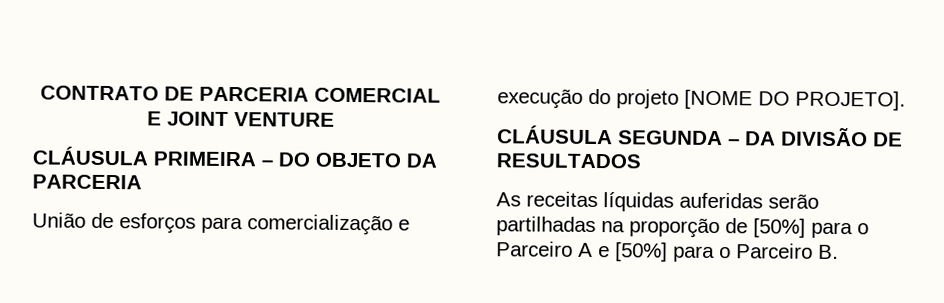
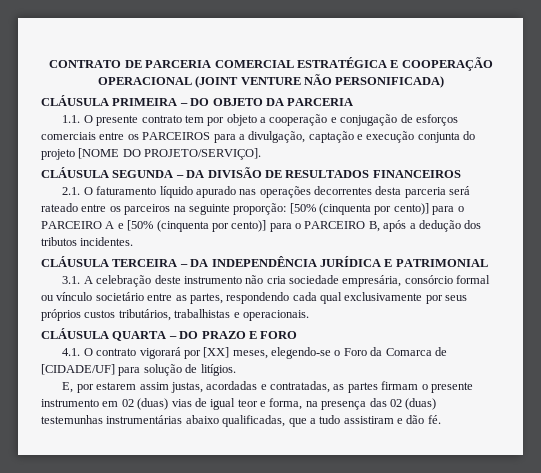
[146,111,229,126] E JOINT -> [296,57,493,71] [97,76,239,88] ESTRATÉGICA E COOPERAÇÃO OPERACIONAL (JOINT
(335, 119) none -> [303,74,445,88] NÃO PERSONIFICADA)
[32,212,393,236] União de esforços para comercialização -> [62,114,458,126] [41,131,354,143] 1.1. O presente contrato tem por objeto a cooperação e conjugação de esforços comerciais entre os PARCEIROS para a divulgação, captação
(583, 98) none -> [417,132,460,143] conjunta
[795,90,906,111] PROJETO]. -> [144,148,262,160] PROJETO/SERVIÇO].
[496,191,819,212] [496,216,869,239] [496,241,573,257] // As receitas líquidas auferidas serão partilhadas na proporção de [50%] para o Parceiro -> [372,170,461,178] [62,186,471,198] [41,203,464,215] [41,221,102,229] FINANCEIROS // 2.1. O faturamento líquido apurado nas operações decorrentes desta parceria será rateado entre os parceiros na seguinte proporção: [50% (cinquenta por cento)] para o PARCEIRO
[615,242,839,262] [50%] para o Parceiro B. -> [127,220,482,232] [41,237,134,246] [41,256,488,267] [62,275,491,287] [41,292,468,304] [41,309,309,321] [41,328,298,341] [62,347,447,359] [41,364,236,376] [62,381,473,393] [41,398,437,410] [41,415,441,427] [50% (cinquenta por cento)] para o PARCEIRO B, após a dedução dos tributos incidentes. // CLÁUSULA TERCEIRA – DA INDEPENDÊNCIA JURÍDICA E PATRIMONIAL // 3.1. A celebração deste instrumento não cria sociedade empresária, consórcio formal ou vínculo societário entre as partes, respondendo cada qual exclusivamente por seus próprios custos tributários, trabalhistas e operacionais. // CLÁUSULA QUARTA – DO PRAZO E FORO // 4.1. O contrato vigorará por [XX] meses, elegendo-se o Foro da Comarca de [CIDADE/UF] para solução de litígios. // E, por estarem assim justas, acordadas e contratadas, as partes firmam o presente instrumento em 02 (duas) vias de igual teor e forma, na presença das 02 (duas) testemunhas instrumentárias abaixo qualificadas, que a tudo assistiram e dão fé.

